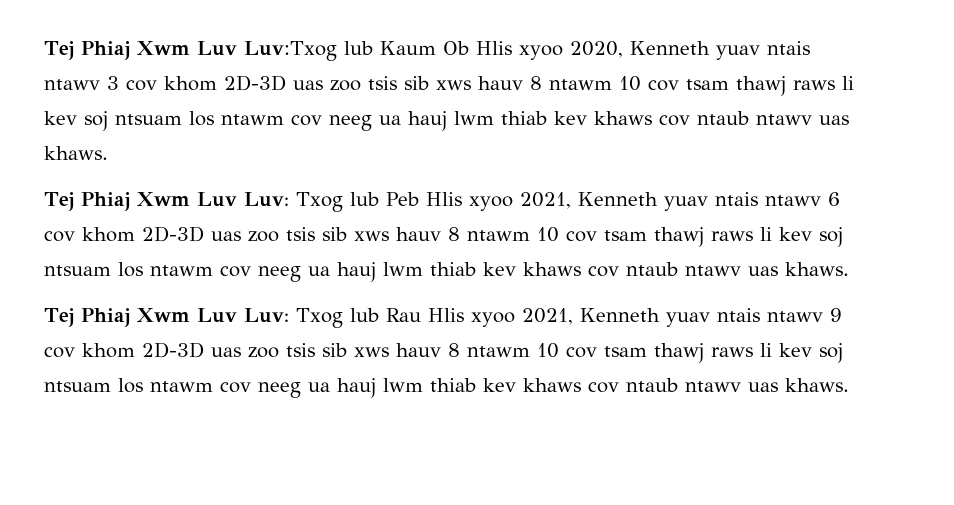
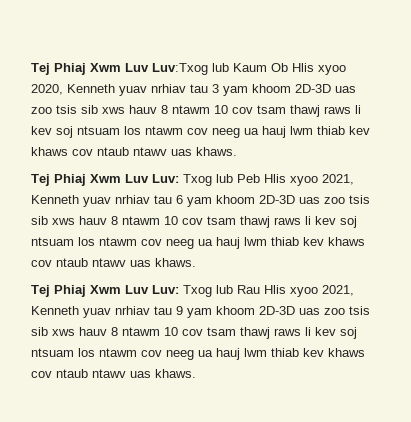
[766,41,810,55] [44,76,217,91] ntais ntawv 3 cov khom -> [151,84,291,96] nrhiav tau 3 yam khoom
[714,192,840,206] [44,227,135,242] ntais ntawv 6 cov khom -> [115,195,255,207] nrhiav tau 6 yam khoom
[716,308,842,322] [44,343,135,358] ntais ntawv 9 cov khom -> [115,306,255,318] nrhiav tau 9 yam khoom

